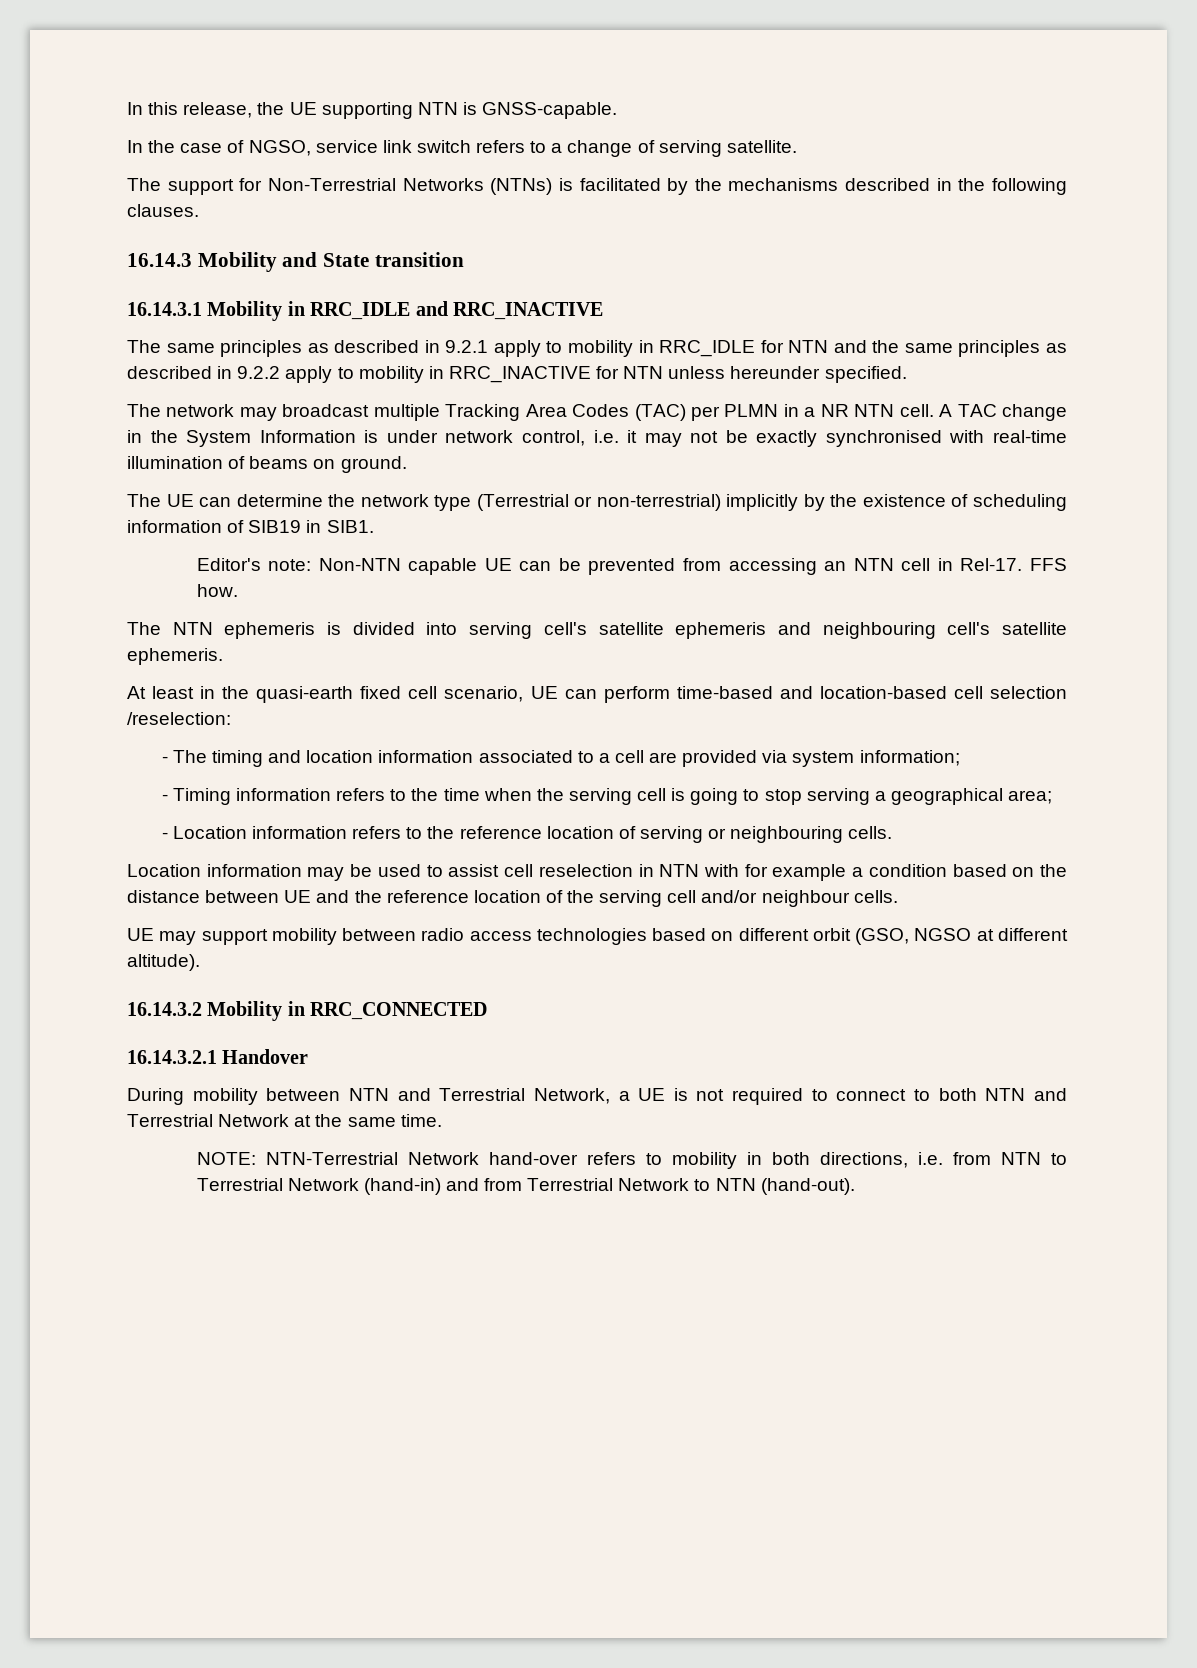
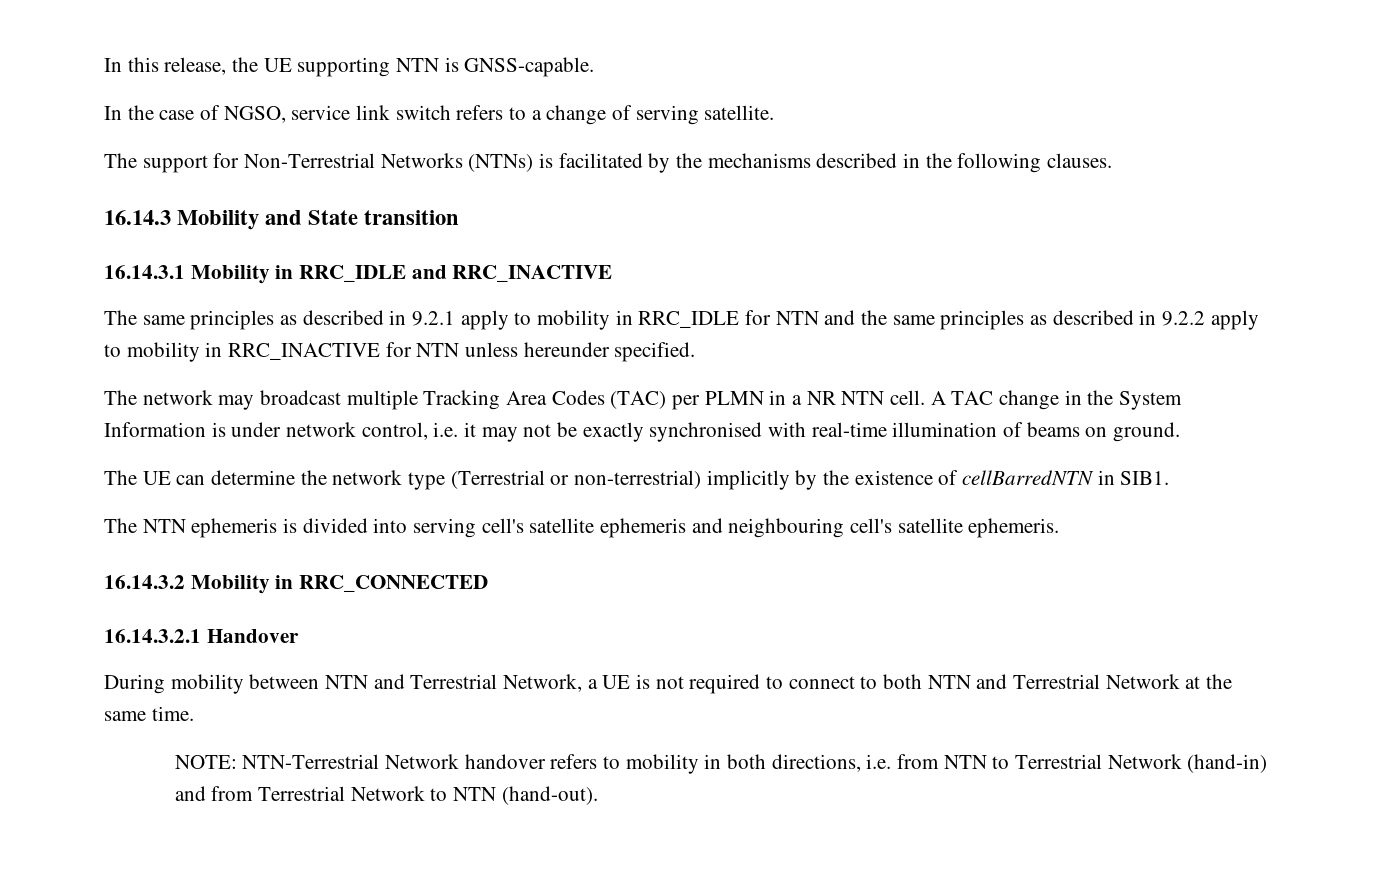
[972,494,1067,511] [127,520,374,533] [196,558,1068,575] [196,584,238,597] scheduling information of SIB19 in SIB1. // Editor's note: Non-NTN capable UE can be prevented from accessing an NTN cell in Rel-17. FFS how. -> [962,470,1170,485] cellBarredNTN in SIB1.
[127,686,1068,703] [127,712,231,725] [161,750,960,767] [161,788,1053,805] [161,826,893,843] [127,864,1067,881] [127,890,898,907] [127,928,1068,945] [127,954,200,971] // At least in the quasi-earth fixed cell scenario, UE can perform time-based and location-based cell selection /reselection: // - The timing and location information associated to a cell are provided via system information; // - Timing information refers to the time when the serving cell is going to stop serving a geographical area; // - Location information refers to the reference location of serving or neighbouring cells. // Location information may be used to assist cell reselection in NTN with for example a condition based on the distance between UE and the reference location of the serving cell and/or neighbour cells. // UE may support mobility between radio access technologies based on different orbit (GSO, NGSO at different altitude). -> (1060, 528) none
[488,1152,578,1165] hand-over -> [464,754,546,769] handover

